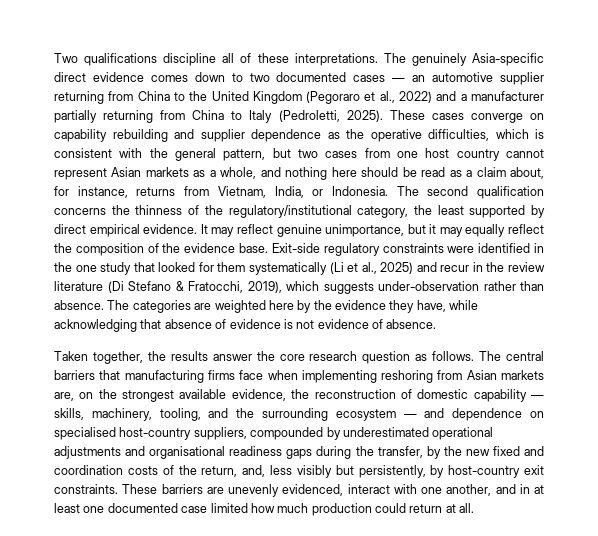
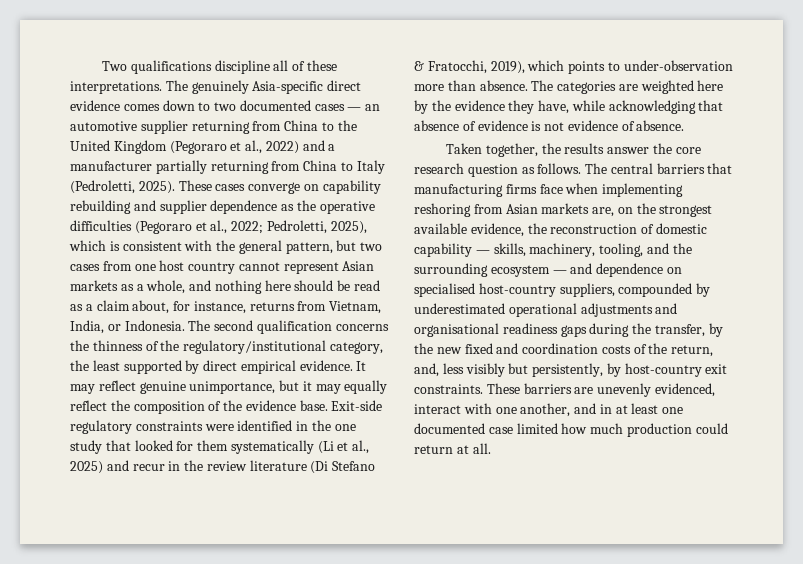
[428,129,489,141] difficulties, -> [70,220,367,234] difficulties (Pegoraro et al., 2022; Pedroletti, 2025),
[323,281,516,294] suggests under-observation rather -> [568,60,733,74] [414,84,444,91] points to under-observation more

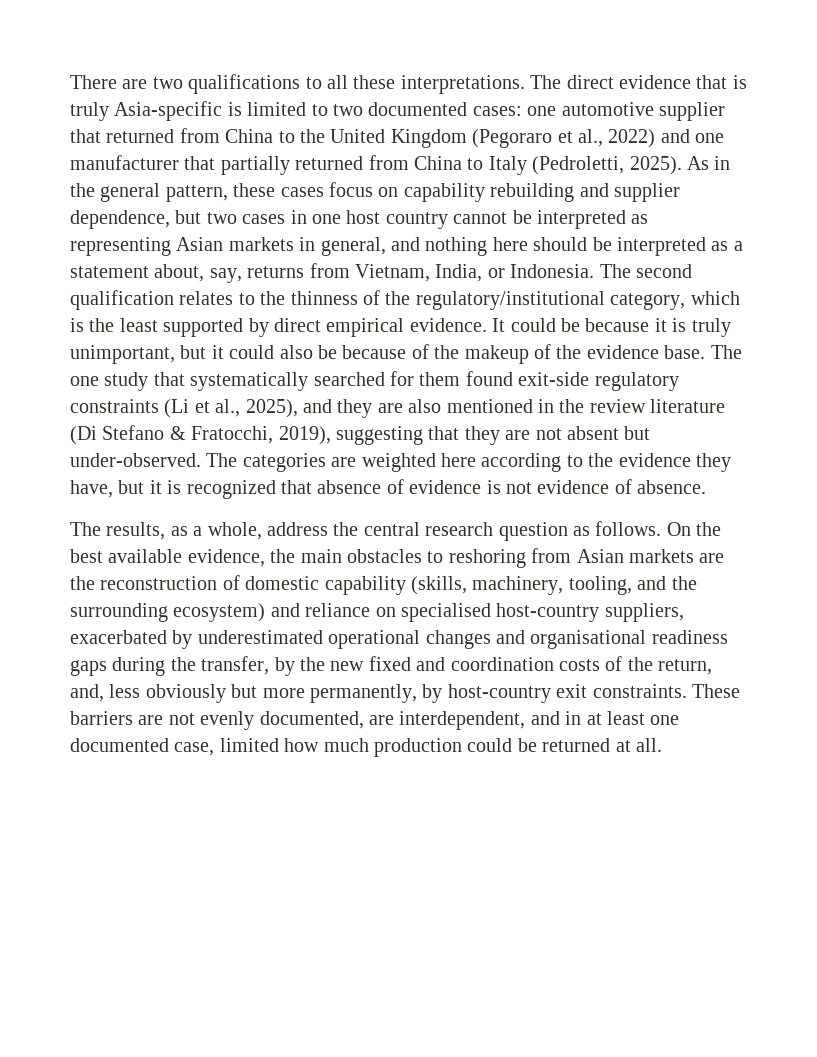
[102,60,337,74] [70,80,362,94] [70,100,381,111] [70,120,250,134] Two qualifications discipline all of these interpretations. The genuinely Asia-specific direct evidence comes down to two documented cases — an automotive supplier returning -> [70,74,747,94] [70,101,725,121] [70,129,175,143] There are two qualifications to all these interpretations. The direct evidence that is truly Asia-specific is limited to two documented cases: one automotive supplier that returned
[328,144,336,151] [70,160,269,174] a manufacturer partially returning -> [695,133,725,143] [70,155,364,175] one manufacturer that partially returned
[178,180,301,194] These cases converge -> [686,156,731,170] [70,182,373,202] As in the general pattern, these cases focus
[210,200,375,214] [70,220,367,234] [69,240,333,254] dependence as the operative difficulties (Pegoraro et al., 2022; Pedroletti, 2025), which is consistent with the general pattern, -> [70,210,170,229] dependence,
[102,261,132,271] from -> [290,210,307,224] in
[283,261,375,274] [70,280,186,294] represent Asian markets as a whole, -> [512,210,649,229] [70,237,386,256] be interpreted as representing Asian markets in general,
[354,280,381,291] [70,300,246,314] read as a claim about, for instance, -> [616,237,743,256] [70,264,242,283] interpreted as a statement about, say,
[335,324,389,331] concerns -> [179,291,255,305] relates to
(383, 348) none -> [690,291,740,305] [70,318,84,332] which is
[70,380,388,394] [70,400,383,414] [70,420,356,434] [70,440,370,454] [70,460,165,474] may reflect genuine unimportance, but it may equally reflect the composition of the evidence base. Exit-side regulatory constraints were identified in the one study that looked for them systematically (Li et al., 2025) and recur -> [510,318,731,337] [70,344,742,364] [70,371,679,391] [70,399,533,418] could be because it is truly unimportant, but it could also be because of the makeup of the evidence base. The one study that systematically searched for them found exit-side regulatory constraints (Li et al., 2025), and they are also mentioned
[527,60,733,74] [414,80,528,91] which points to under-observation more than absence. -> [336,426,651,445] [70,453,201,467] suggesting that they are not absent but under-observed.
[414,100,428,114] by -> [481,453,583,472] according to
[571,100,696,114] while acknowledging -> [118,480,276,499] but it is recognized
[446,143,701,157] [414,163,733,177] [414,183,684,197] [414,203,713,217] [414,223,524,237] Taken together, the results answer the core research question as follows. The central barriers that manufacturing firms face when implementing reshoring from Asian markets are, on the strongest available evidence, -> [70,521,722,541] [70,548,725,568] The results, as a whole, address the central research question as follows. On the best available evidence, the main obstacles to reshoring from Asian markets are
[475,243,526,257] — skills, -> [411,576,467,595] (skills,
[490,263,664,277] ecosystem — and dependence -> [173,603,371,622] ecosystem) and reliance
[618,283,693,297] compounded -> [70,630,167,644] exacerbated
[580,303,653,317] adjustments -> [425,630,491,649] changes
[465,363,604,377] visibly but persistently, -> [145,684,417,703] obviously but more permanently,
[597,383,715,397] [414,403,571,417] unevenly evidenced, interact with one another, -> [168,711,526,730] not evenly documented, are interdependent,
[488,427,513,434] case -> [174,742,215,756] case,
[414,445,453,454] return -> [517,738,611,752] be returned

